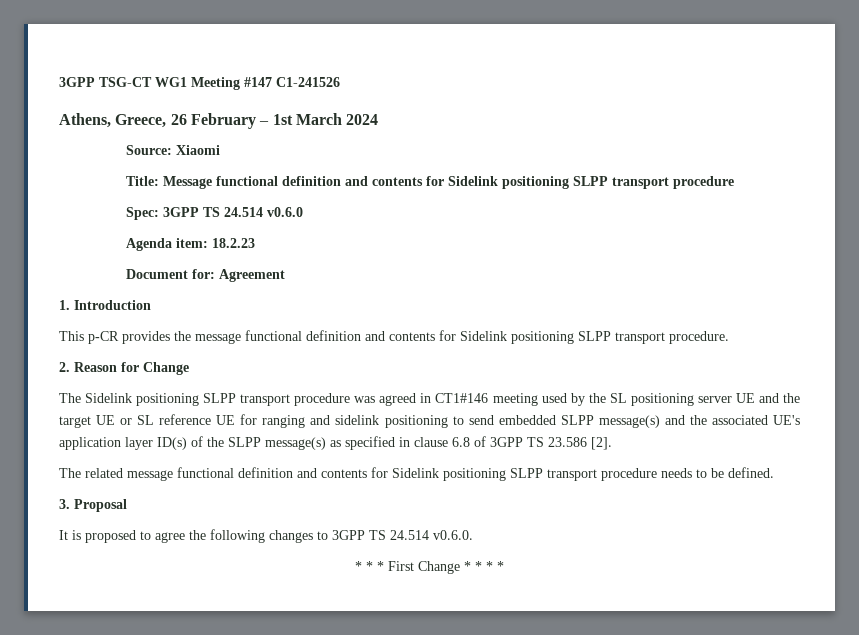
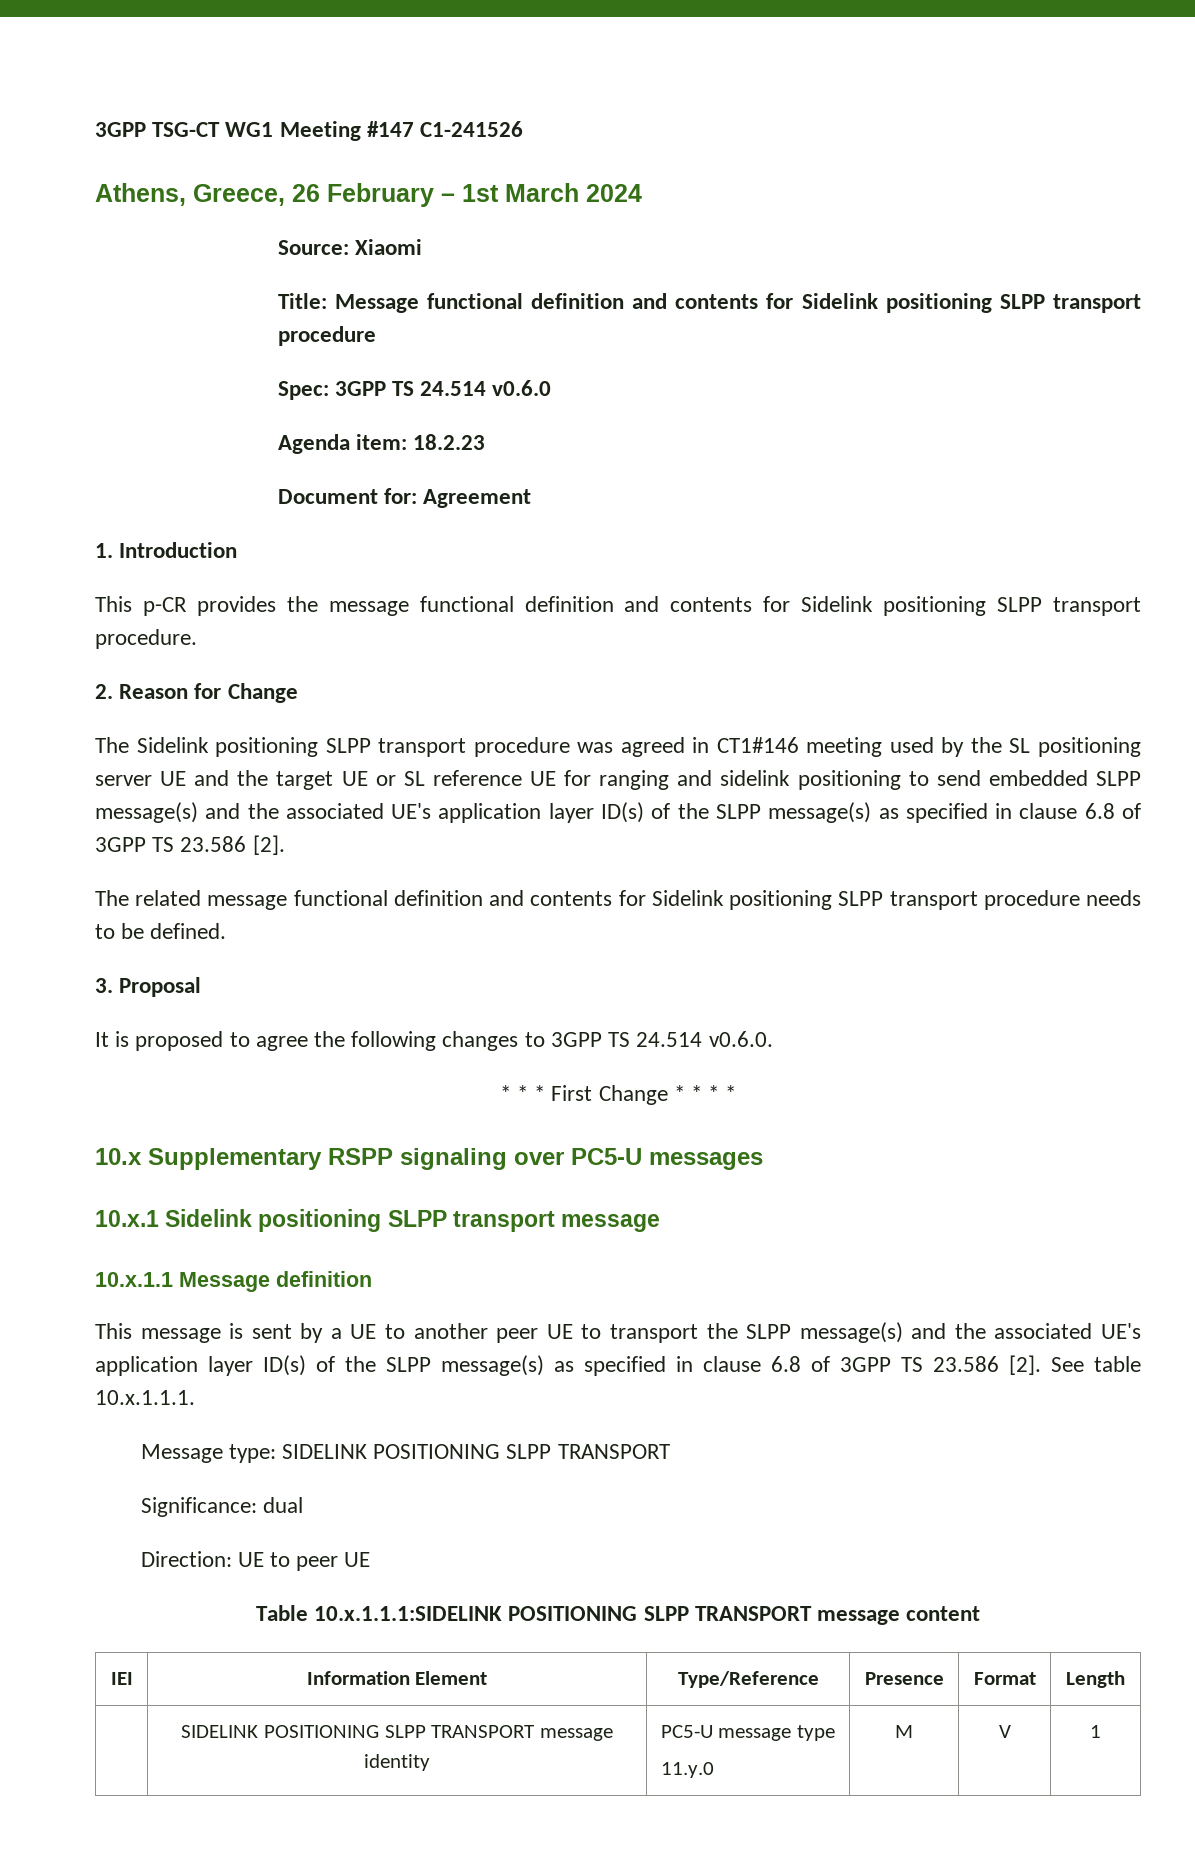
(504, 566) none -> [95,1148,763,1170] [95,1209,661,1232] [95,1271,372,1292] [95,1322,1141,1343] [95,1355,1141,1376] [95,1390,195,1405] [140,1444,670,1463] [140,1497,303,1517] [140,1551,371,1571] [255,1605,981,1625] [110,1672,133,1685] [306,1671,488,1685] [677,1671,819,1688] [864,1672,944,1685] [973,1672,1036,1685] [1066,1671,1125,1688] [181,1725,613,1741] [364,1754,430,1771] [660,1725,835,1741] [660,1762,714,1778] [895,1725,913,1738] [998,1725,1011,1738] [1090,1725,1101,1738] // 10.x Supplementary RSPP signaling over PC5-U messages // 10.x.1 Sidelink positioning SLPP transport message // 10.x.1.1 Message definition // This message is sent by a UE to another peer UE to transport the SLPP message(s) and the associated UE's application layer ID(s) of the SLPP message(s) as specified in clause 6.8 of 3GPP TS 23.586 [2]. See table 10.x.1.1.1. // Message type: SIDELINK POSITIONING SLPP TRANSPORT // Significance: dual // Direction: UE to peer UE // Table 10.x.1.1.1:SIDELINK POSITIONING SLPP TRANSPORT message content // IEI | Information Element | Type/Reference | Presence | Format | Length // | SIDELINK POSITIONING SLPP TRANSPORT message identity | PC5-U message type // 11.y.0 | M | V | 1

